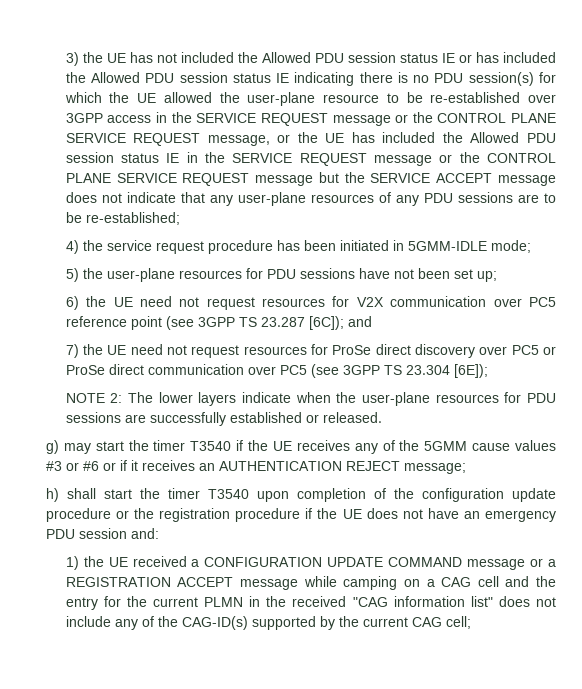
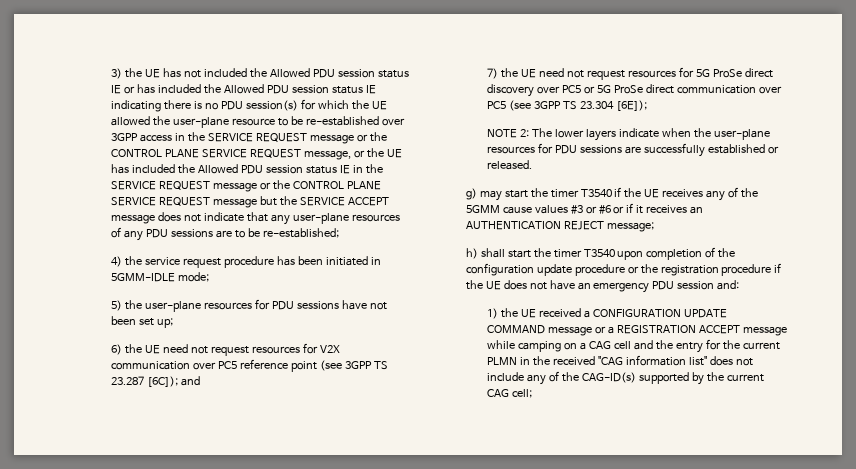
(329, 349) none -> [696,69,711,77] 5G
(556, 350) none -> [597,85,612,93] 5G

